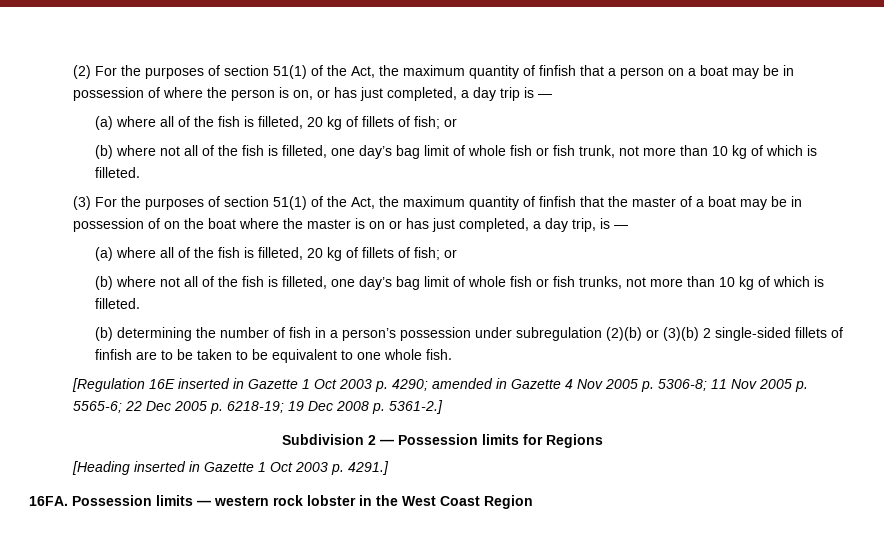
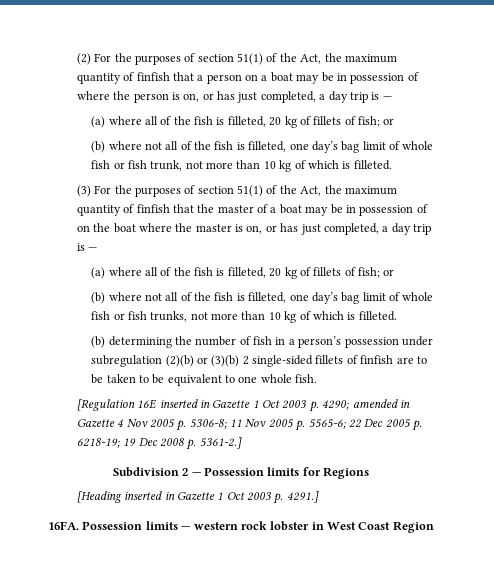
[368,218,596,232] on or has just completed, a day trip, -> [246,223,432,235] on, or has just completed, a day trip
[376,495,398,506] the -> (324, 526) none

